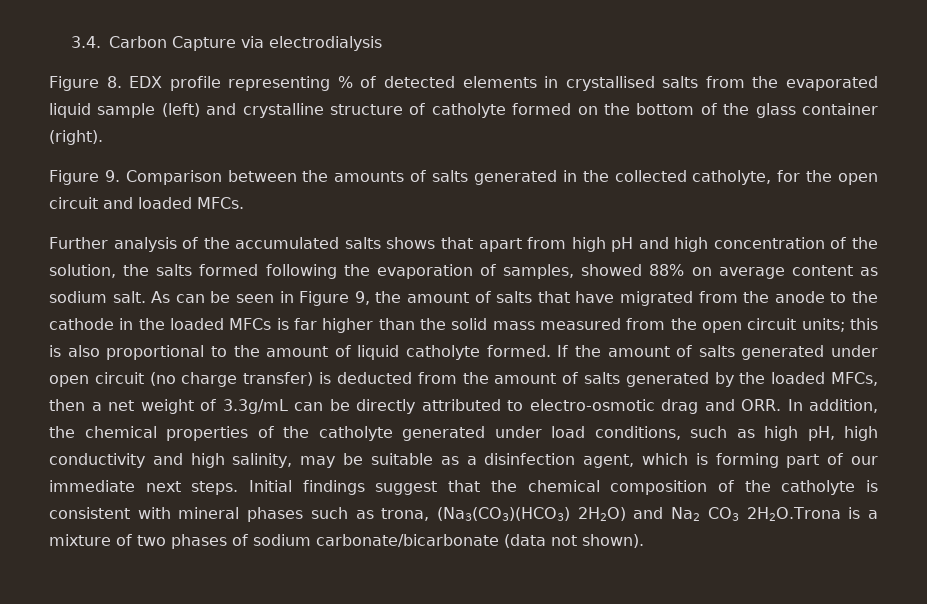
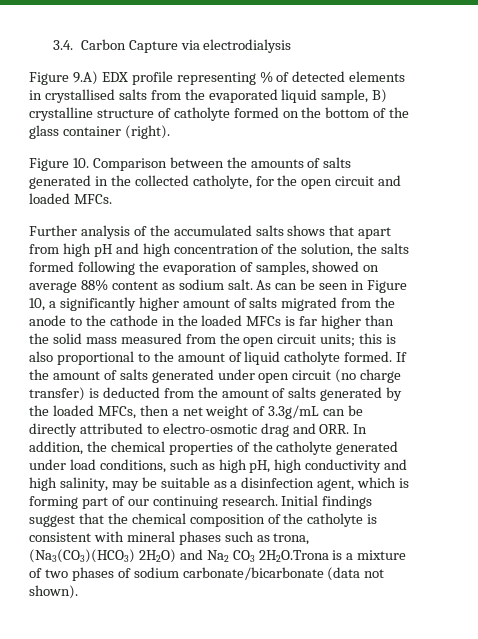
[106,76,122,88] 8. -> [72,71,98,85] 9.A)
[97,103,237,118] sample (left) and -> [321,89,388,103] sample, B)
[104,170,120,182] 9. -> [72,158,89,168] 10.
[649,264,685,276] 88% -> (360, 266) none
(785, 273) none -> [80,279,108,291] 88%
[354,291,615,305] 9, the amount of salts that have -> [29,297,278,311] 10, a significantly higher amount of salts
[49,480,239,495] immediate next steps. -> [152,495,278,509] continuing research.

